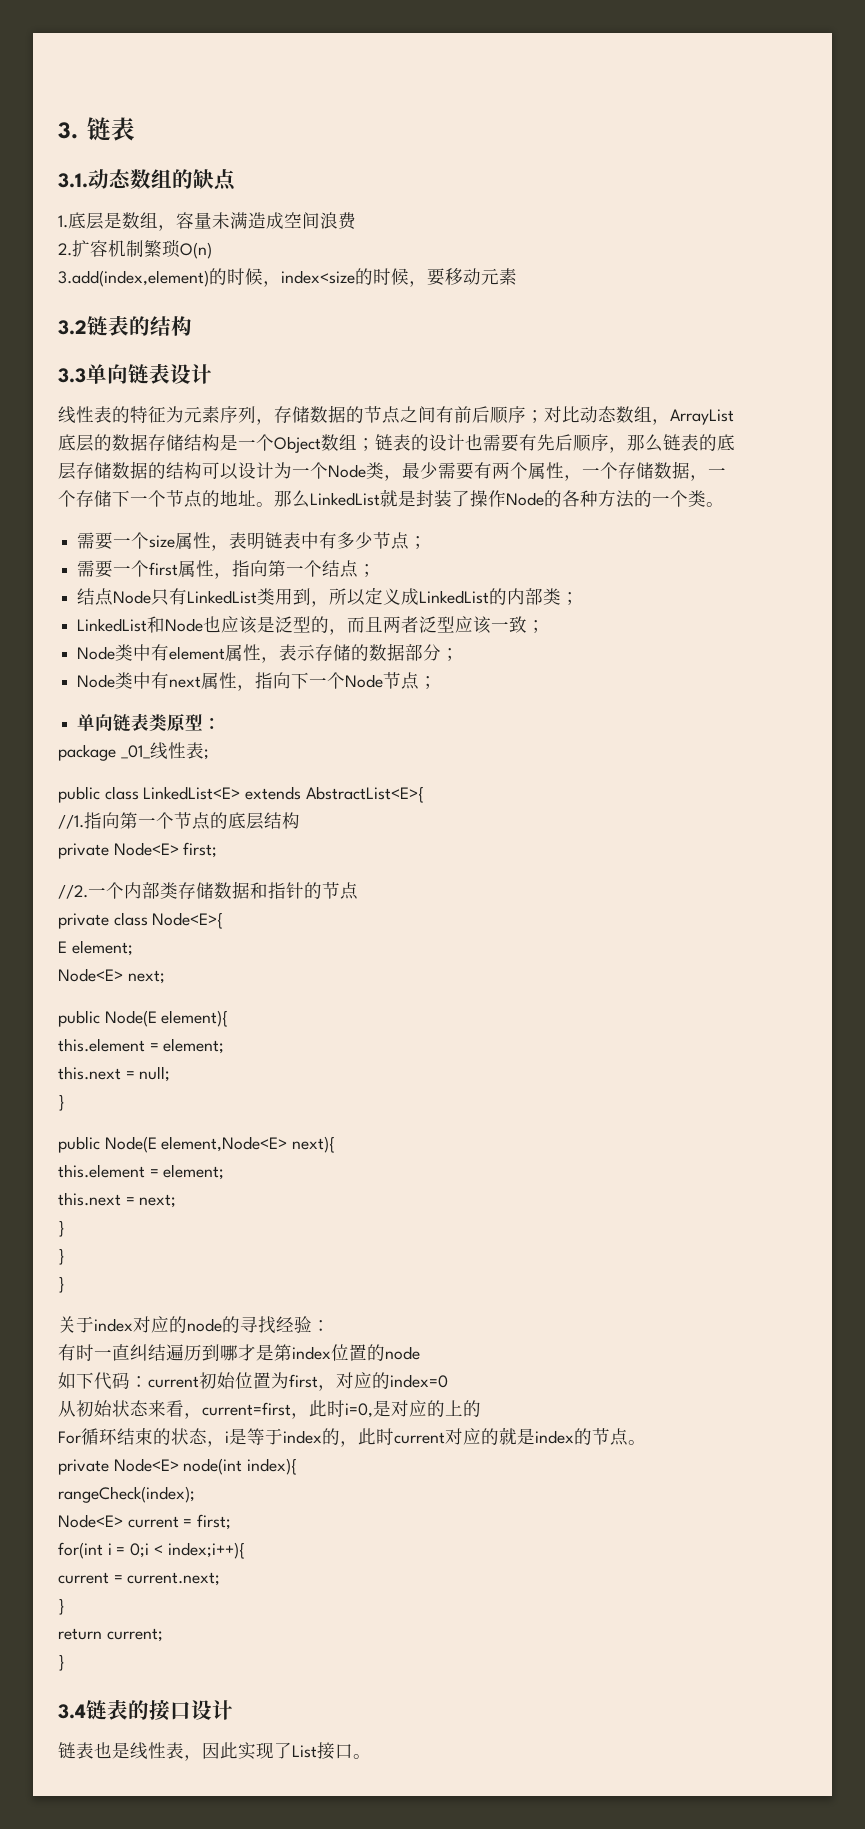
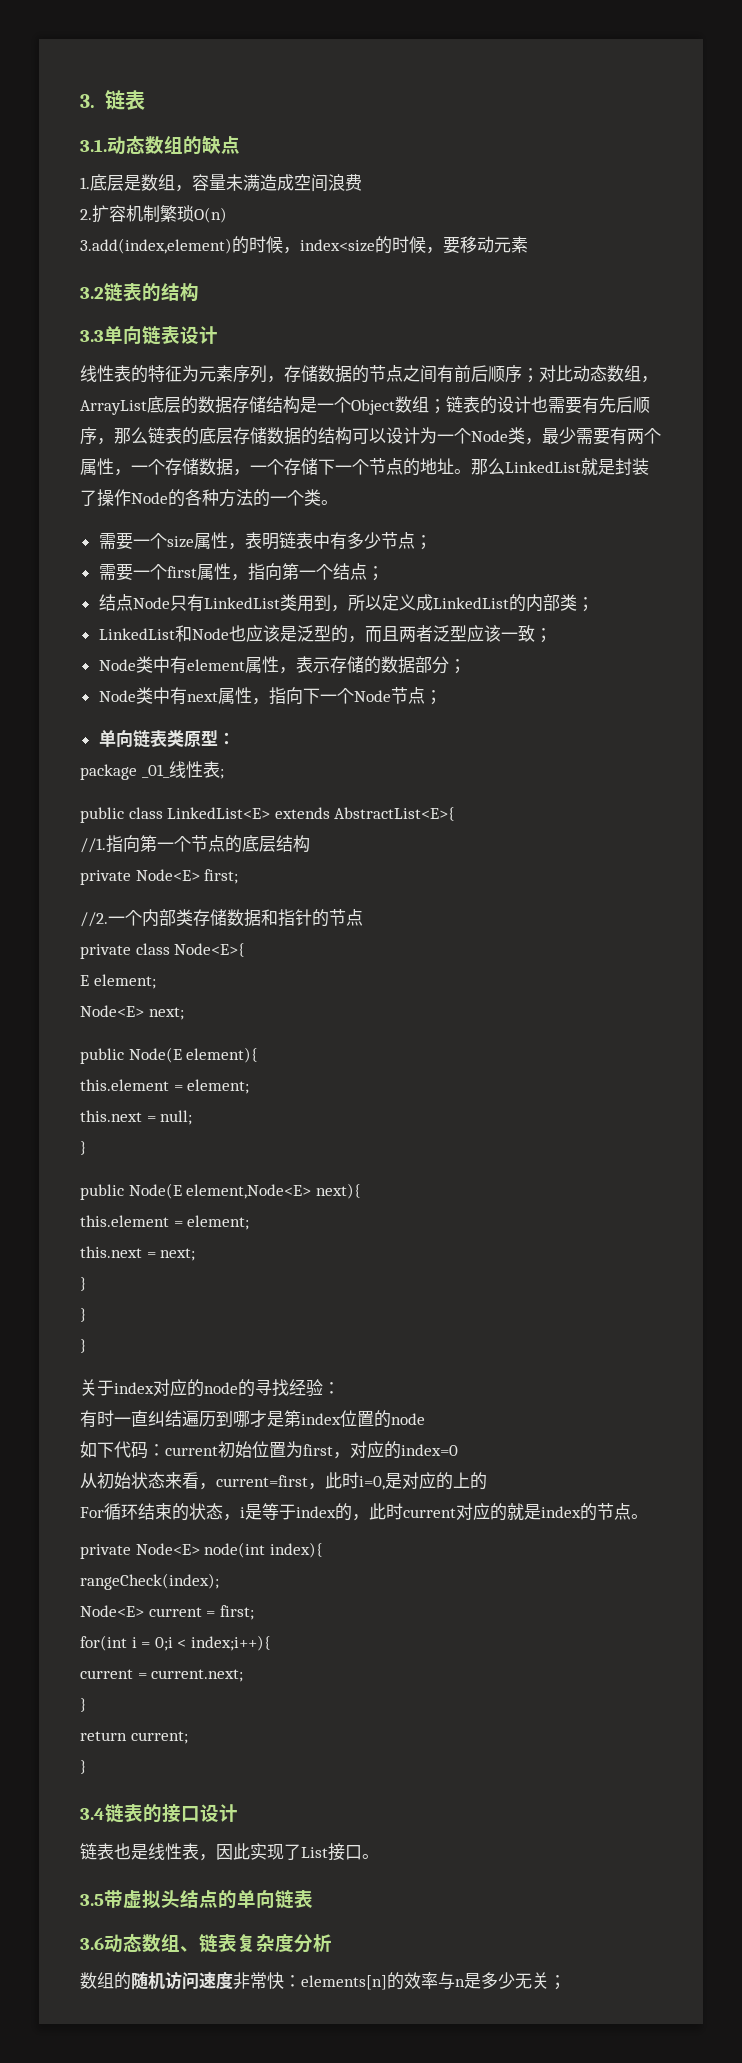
(371, 1756) none -> [80,1890,313,1909] [80,1933,332,1953] [80,1971,566,1990] // 3.5带虚拟头结点的单向链表 // 3.6动态数组、链表复杂度分析 // 数组的随机访问速度非常快：elements[n]的效率与n是多少无关；

